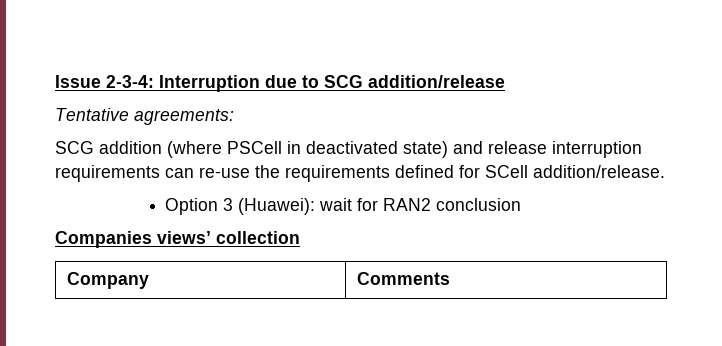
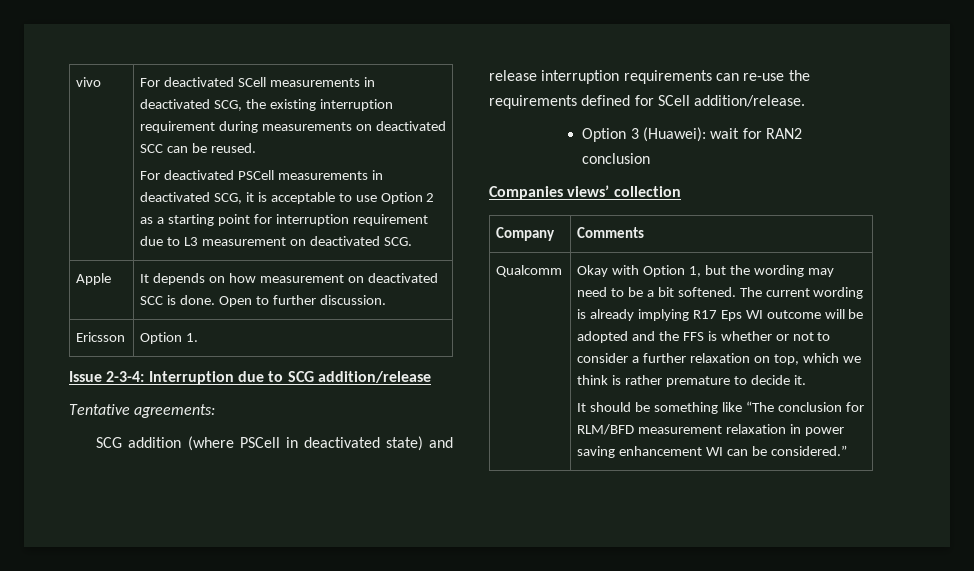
(55, 81) none -> [76,77,102,87] [140,77,375,87] [140,99,393,111] [140,121,446,133] [140,143,256,153] [140,170,383,180] [140,192,435,204] [140,214,428,226] [140,236,412,246] [76,273,112,285] [140,273,438,285] [140,295,386,307] [76,332,126,342] [140,332,199,344] vivo | For deactivated SCell measurements in deactivated SCG, the existing interruption requirement during measurements on deactivated SCC can be reused. // For deactivated PSCell measurements in deactivated SCG, it is acceptable to use Option 2 as a starting point for interruption requirement due to L3 measurement on deactivated SCG. // Apple | It depends on how measurement on deactivated SCC is done. Open to further discussion. // Ericsson | Option 1. //
(450, 278) none -> [496,265,563,277] [577,265,834,277] [577,287,864,299] [577,309,864,321] [577,331,831,343] [577,353,861,365] [577,375,806,387] [577,401,864,414] [577,424,844,436] [577,445,847,458] // Qualcomm | Okay with Option 1, but the wording may need to be a bit softened. The current wording is already implying R17 Eps WI outcome will be adopted and the FFS is whether or not to consider a further relaxation on top, which we think is rather premature to decide it. // It should be something like “The conclusion for RLM/BFD measurement relaxation in power saving enhancement WI can be considered.”

